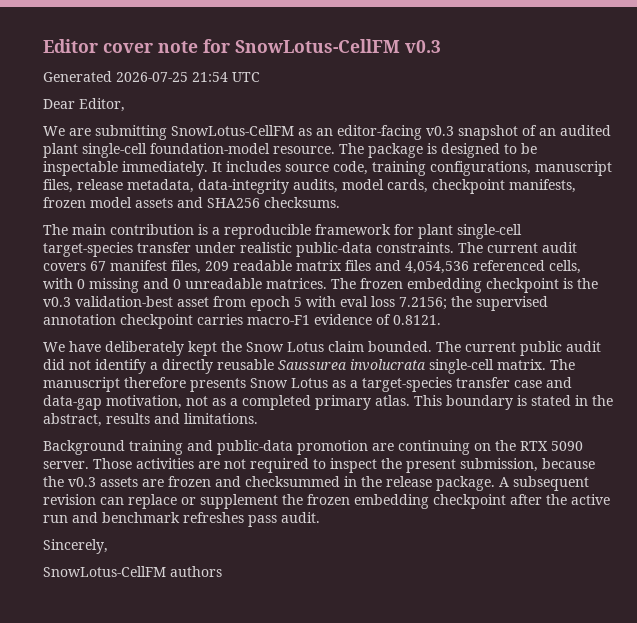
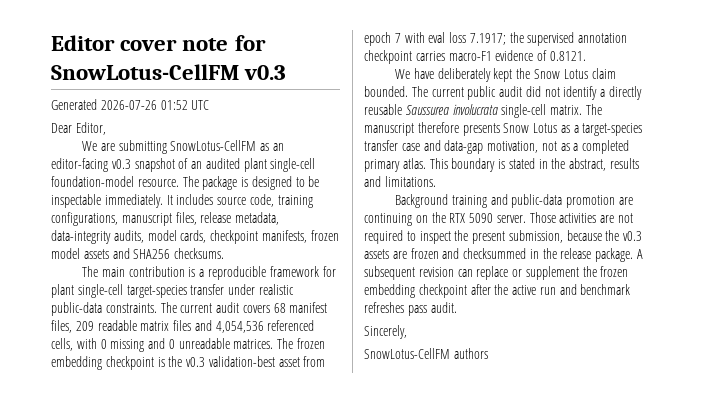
[116,72,228,82] 2026-07-25 21:54 -> [100,100,188,110] 2026-07-26 01:52
[90,261,106,271] 67 -> [273,303,286,313] 68
[294,297,302,307] 5 -> [394,33,401,43] 7
[399,297,447,310] 7.2156; -> [469,33,506,45] 7.1917;

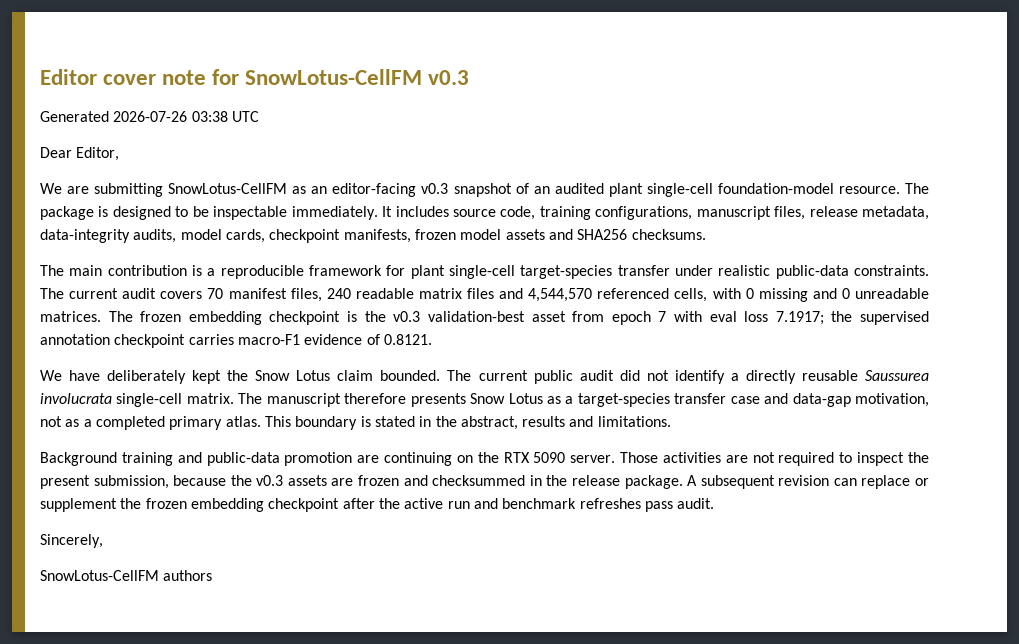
[160,100,188,110] 01:52 -> [191,111,228,122] 03:38
[273,303,286,313] 68 -> [207,288,224,299] 70
[75,321,94,331] 209 -> [326,288,351,299] 240
[215,321,264,333] 4,054,536 -> [528,288,593,302] 4,544,570

